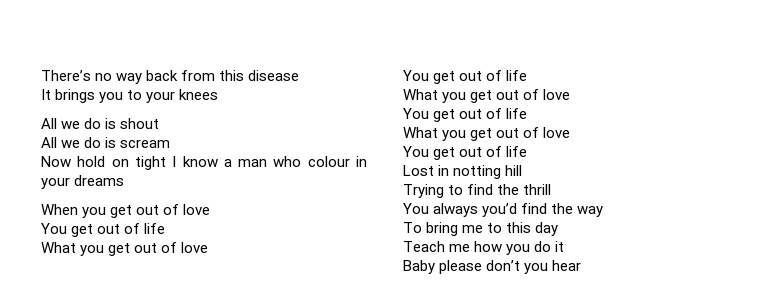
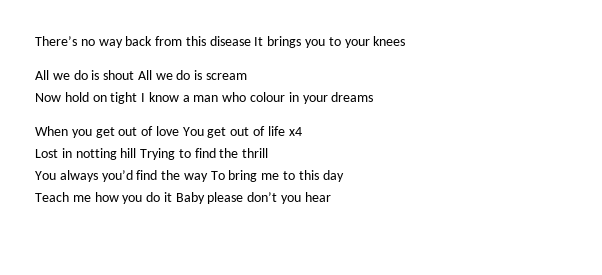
(300, 75) // -> (251, 41) none
(160, 123) // -> (135, 75) none
[41,223,166,237] [41,242,209,256] [403,70,528,84] [403,89,571,103] [403,108,528,122] [403,127,571,141] [403,146,528,160] // You get out of life // What you get out of love // You get out of life // What you get out of love // You get out of life // What you get out of love // You get out of life -> [182,126,302,138] You get out of life x4
(523, 170) // -> (137, 153) none
(604, 211) // -> (208, 177) none
(565, 246) // -> (172, 197) none

